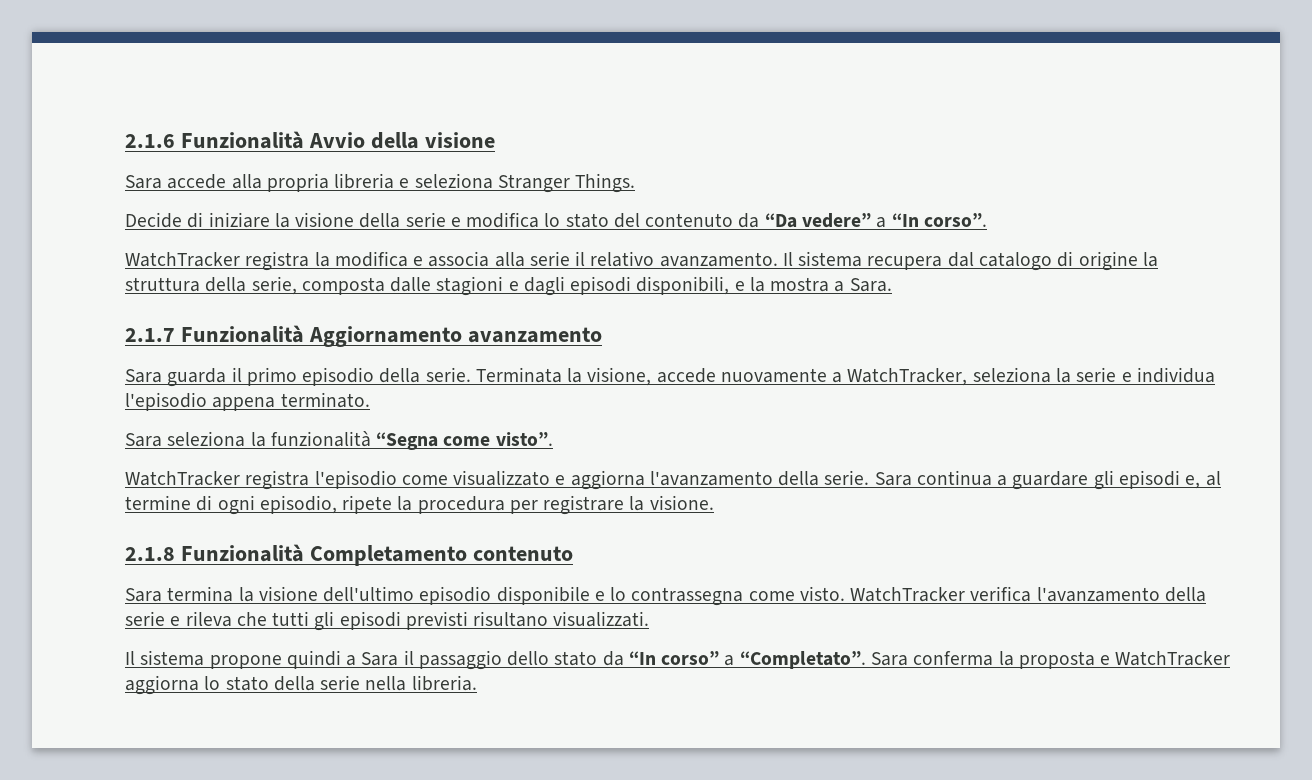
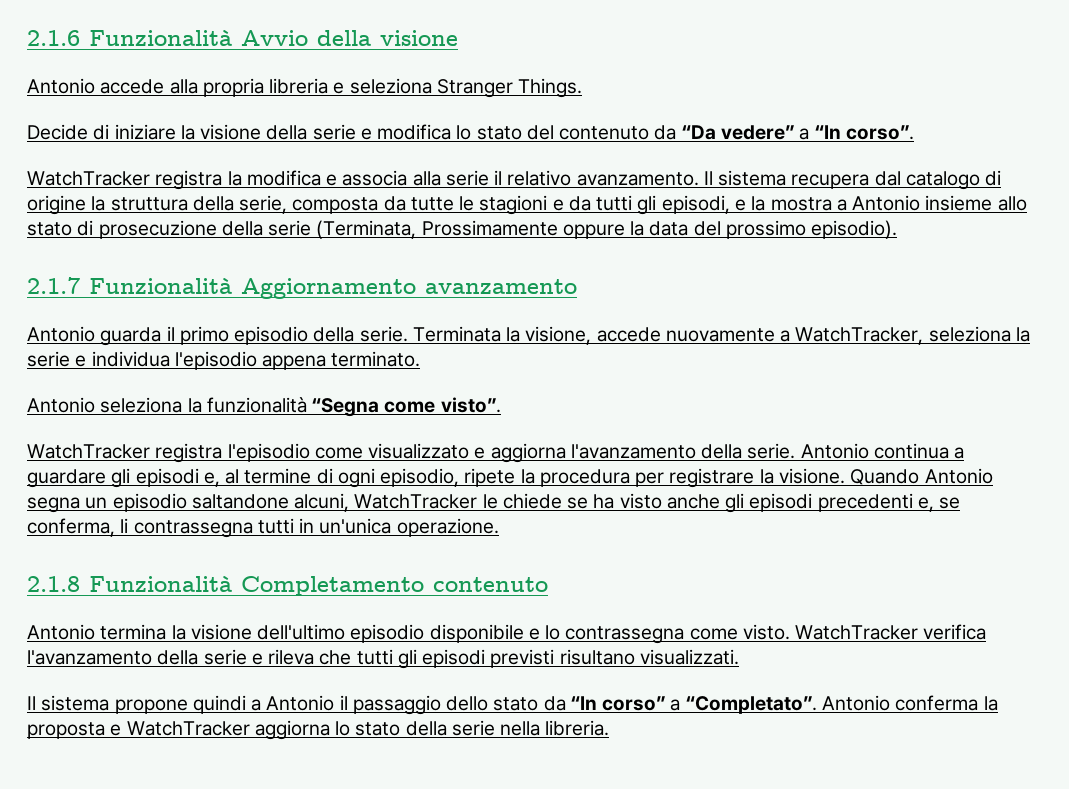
[125,175,162,189] Sara -> [27,78,95,94] Antonio
[390,276,892,296] dalle stagioni e dagli episodi disponibili, e la mostra a Sara. -> [383,195,1027,215] [27,220,898,239] da tutte le stagioni e da tutti gli episodi, e la mostra a Antonio insieme allo stato di prosecuzione della serie (Terminata, Prossimamente oppure la data del prossimo episodio).
[125,369,162,383] Sara -> [27,326,95,342] Antonio
[125,433,162,447] Sara -> [27,397,95,413] Antonio
[874,472,912,486] Sara -> [800,443,869,459] Antonio
(714, 502) none -> [850,468,993,485] [27,493,961,513] [27,518,499,538] Quando Antonio segna un episodio saltandone alcuni, WatchTracker le chiede se ha visto anche gli episodi precedenti e, se conferma, li contrassegna tutti in un'unica operazione.
[125,588,162,602] Sara -> [27,624,95,640] Antonio
[361,652,399,666] Sara -> [266,695,335,711] Antonio
[870,652,908,666] Sara -> [821,695,890,711] Antonio

